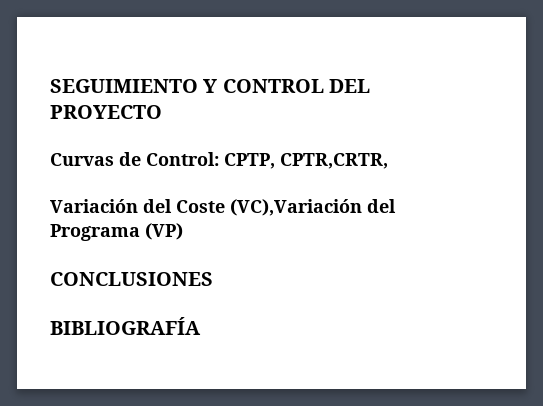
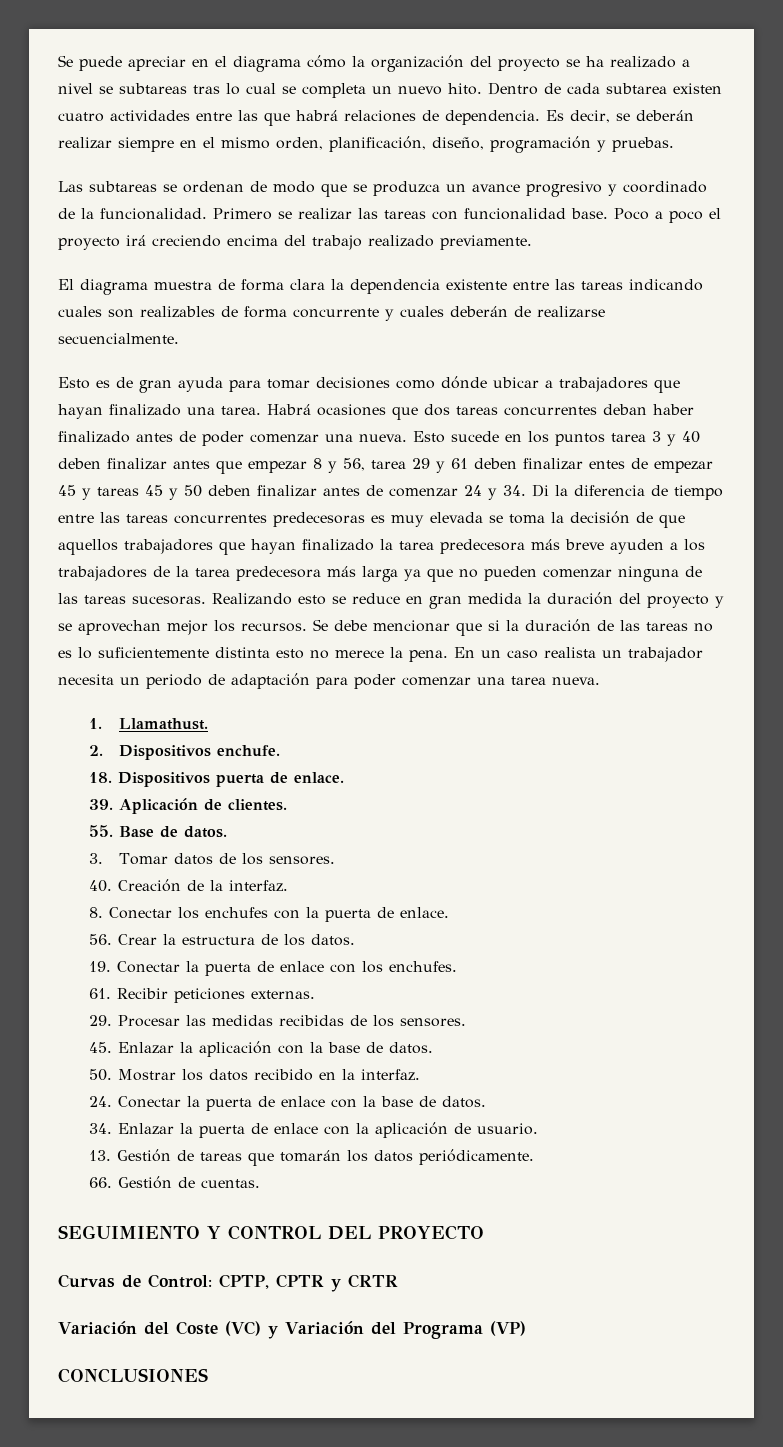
(50, 86) none -> [58,55,690,72] [58,82,722,98] [58,110,694,126] [58,136,674,153] [58,181,707,197] [58,208,721,223] [58,235,532,250] [58,279,703,295] [58,306,605,321] [58,333,179,344] [58,376,680,393] [58,404,694,420] [58,431,700,446] [58,458,713,474] [58,484,723,500] [58,511,685,528] [58,539,705,555] [58,566,702,582] [58,592,724,609] [58,619,713,636] [58,647,703,662] [58,673,600,689] [88,718,209,730] [88,745,281,760] [88,772,344,787] [88,798,287,814] [88,825,227,838] [88,853,336,865] [88,879,288,892] [88,907,449,922] [88,934,355,946] [88,961,457,976] [88,988,315,1003] [88,1015,466,1027] [88,1041,433,1057] [88,1069,420,1081] [88,1096,486,1111] [88,1122,538,1138] [88,1149,534,1166] [88,1176,260,1189] Se puede apreciar en el diagrama cómo la organización del proyecto se ha realizado a nivel se subtareas tras lo cual se completa un nuevo hito. Dentro de cada subtarea existen cuatro actividades entre las que habrá relaciones de dependencia. Es decir, se deberán realizar siempre en el mismo orden, planificación, diseño, programación y pruebas. // Las subtareas se ordenan de modo que se produzca un avance progresivo y coordinado de la funcionalidad. Primero se realizar las tareas con funcionalidad base. Poco a poco el proyecto irá creciendo encima del trabajo realizado previamente. // El diagrama muestra de forma clara la dependencia existente entre las tareas indicando cuales son realizables de forma concurrente y cuales deberán de realizarse secuencialmente. // Esto es de gran ayuda para tomar decisiones como dónde ubicar a trabajadores que hayan finalizado una tarea. Habrá ocasiones que dos tareas concurrentes deban haber finalizado antes de poder comenzar una nueva. Esto sucede en los puntos tarea 3 y 40 deben finalizar antes que empezar 8 y 56, tarea 29 y 61 deben finalizar entes de empezar 45 y tareas 45 y 50 deben finalizar antes de comenzar 24 y 34. Di la diferencia de tiempo entre las tareas concurrentes predecesoras es muy elevada se toma la decisión de que aquellos trabajadores que hayan finalizado la tarea predecesora más breve ayuden a los trabajadores de la tarea predecesora más larga ya que no pueden comenzar ninguna de las tareas sucesoras. Realizando esto se reduce en gran medida la duración del proyecto y se aprovechan mejor los recursos. Se debe mencionar que si la duración de las tareas no es lo suficientemente distinta esto no merece la pena. En un caso realista un trabajador necesita un periodo de adaptación para poder comenzar una tarea nueva. // 1. Llamathust. // 2. Dispositivos enchufe. // 18. Dispositivos puerta de enlace. // 39. Aplicación de clientes. // 55. Base de datos. // 3. Tomar datos de los sensores. // 40. Creación de la interfaz. // 8. Conectar los enchufes con la puerta de enlace. // 56. Crear la estructura de los datos. // 19. Conectar la puerta de enlace con los enchufes. // 61. Recibir peticiones externas. // 29. Procesar las medidas recibidas de los sensores. // 45. Enlazar la aplicación con la base de datos. // 50. Mostrar los datos recibido en la interfaz. // 24. Conectar la puerta de enlace con la base de datos. // 34. Enlazar la puerta de enlace con la aplicación de usuario. // 13. Gestión de tareas que tomarán los datos periódicamente. // 66. Gestión de cuentas. //
[280,153,388,169] CPTR,CRTR, -> [275,1274,398,1292] CPTR y CRTR
[230,199,362,216] (VC),Variación -> [224,1321,364,1339] (VC) y Variación
[50,317,201,335] // BIBLIOGRAFÍA -> (208, 1375) none

